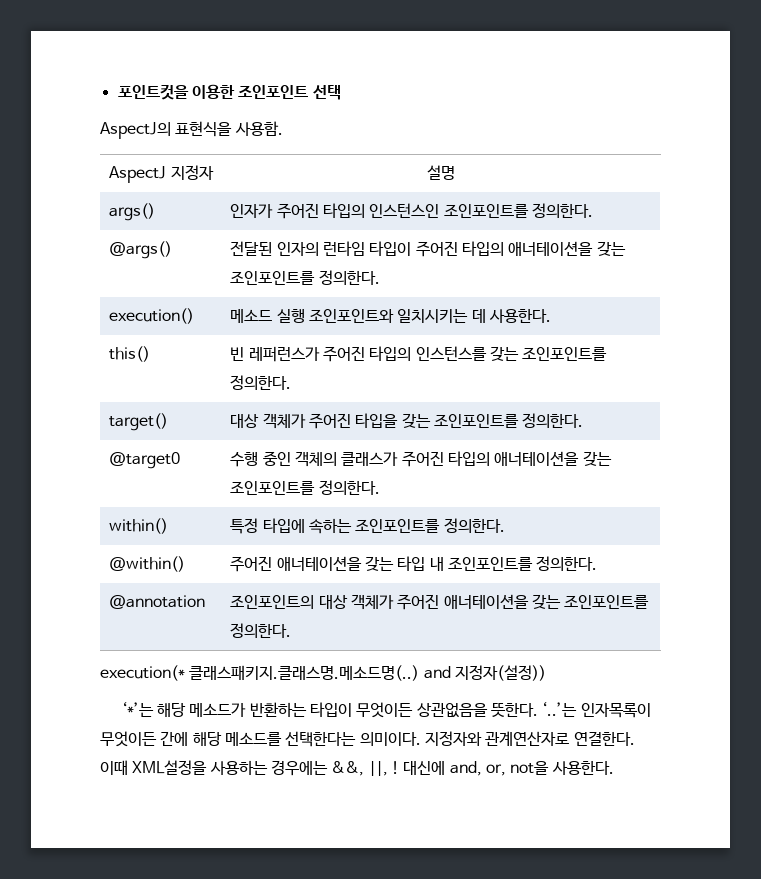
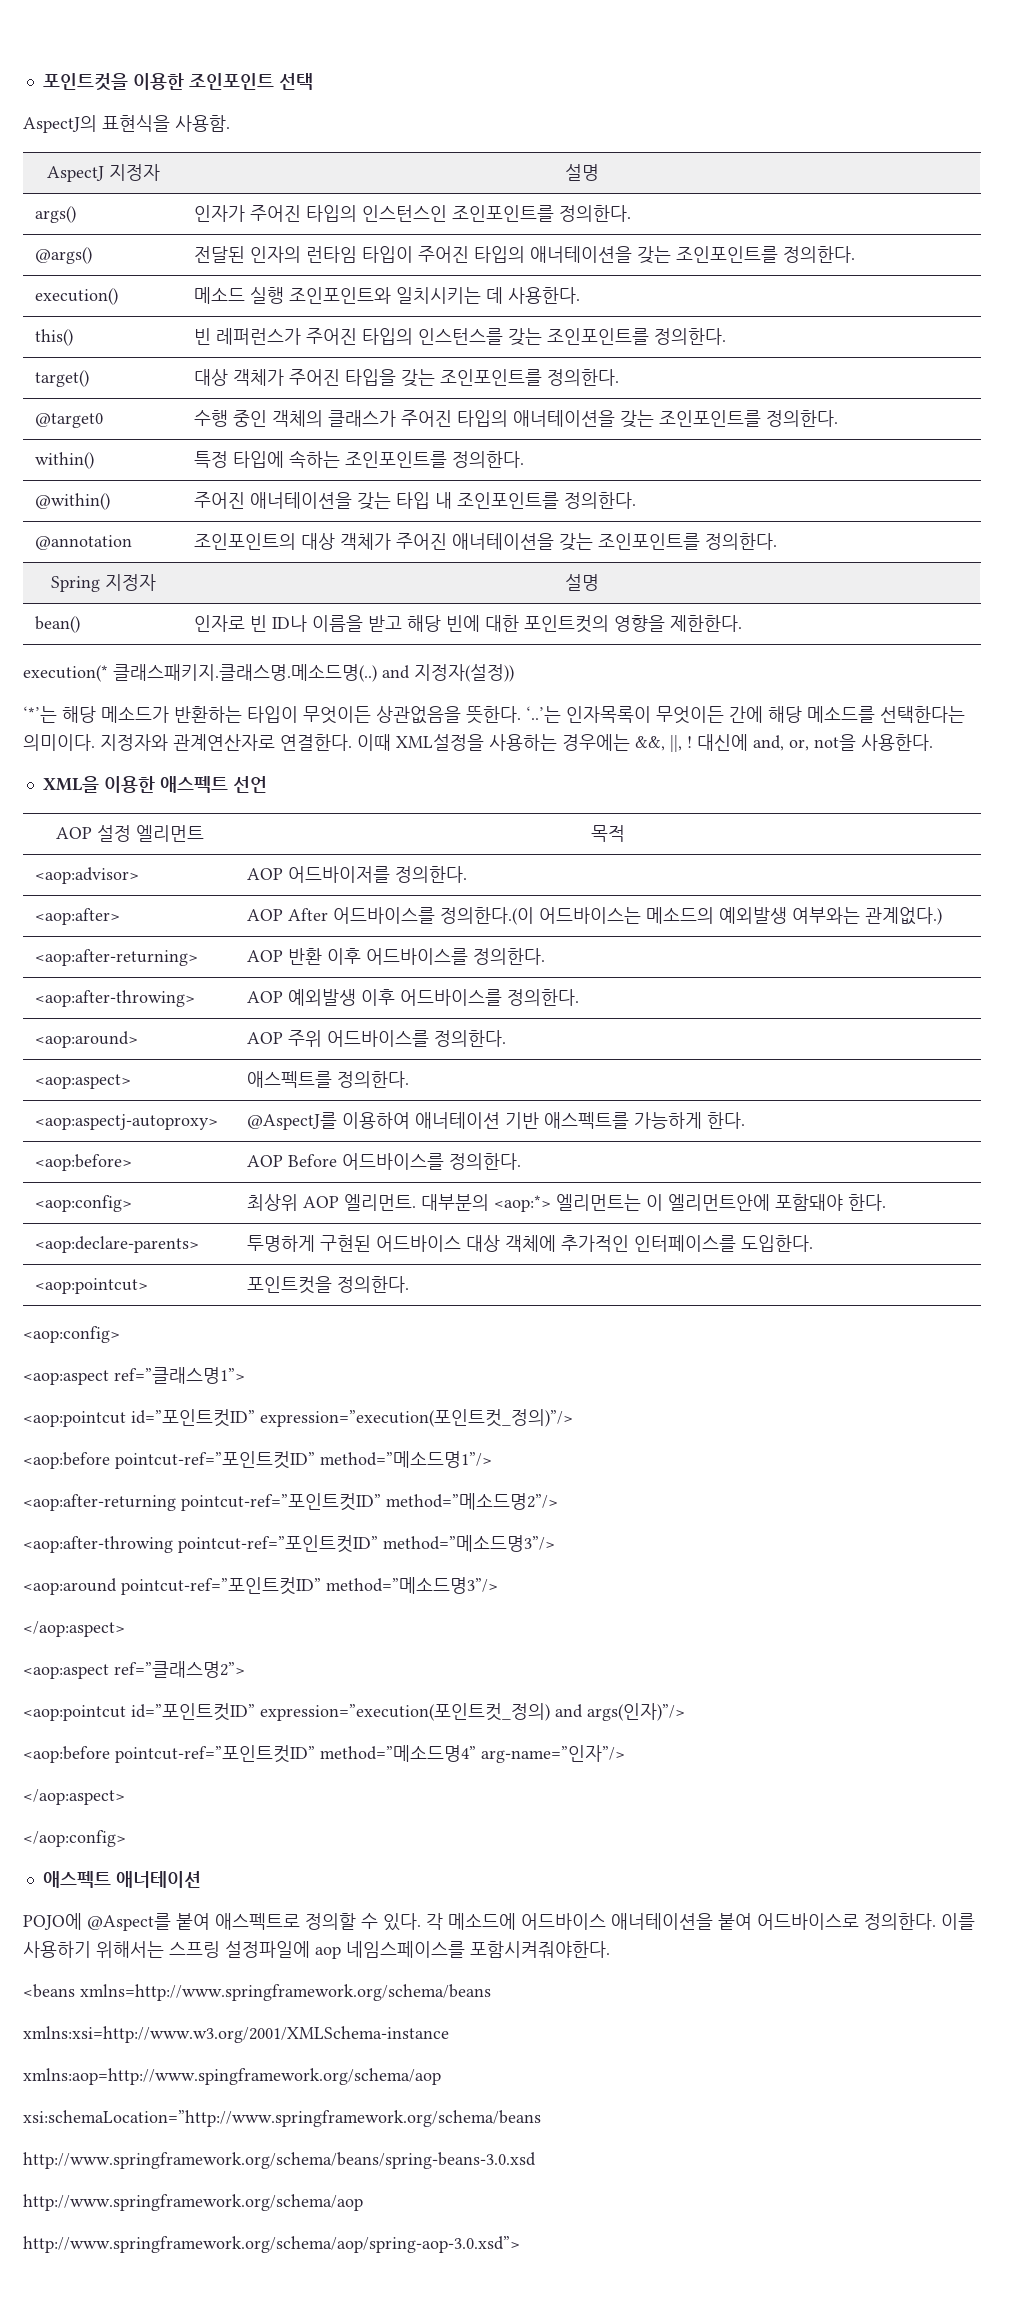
(292, 630) none -> [50,574,156,592] [564,574,599,591] [35,616,81,633] [194,615,743,633] // Spring 지정자 | 설명 // bean() | 인자로 빈 ID나 이름을 받고 해당 빈에 대한 포인트컷의 영향을 제한한다.
(614, 767) none -> [42,776,267,793] [55,825,204,842] [591,825,625,842] [35,867,140,884] [247,866,468,883] [35,908,121,925] [247,907,943,925] [35,949,199,966] [247,948,546,965] [35,990,196,1007] [247,989,580,1006] [35,1031,139,1048] [247,1030,507,1047] [35,1074,132,1089] [247,1071,410,1088] [35,1114,219,1130] [247,1112,746,1130] [35,1154,133,1171] [247,1153,522,1170] [35,1195,133,1212] [247,1194,887,1212] [35,1236,200,1253] [247,1235,814,1252] [35,1278,149,1294] [247,1276,410,1294] [23,1326,120,1343] [23,1367,245,1385] [23,1409,573,1427] [23,1451,492,1469] [23,1493,558,1511] [23,1535,555,1553] [23,1577,498,1595] [23,1621,125,1637] [23,1661,245,1679] [23,1703,685,1721] [23,1745,625,1763] [23,1789,125,1805] [23,1830,126,1847] [42,1871,201,1888] [23,1913,975,1931] [23,1941,610,1959] [23,1984,491,2001] [23,2026,449,2043] [23,2068,441,2085] [23,2110,541,2127] [23,2152,536,2169] [23,2194,363,2211] [23,2236,520,2253] // XML을 이용한 애스펙트 선언 // AOP 설정 엘리먼트 | 목적 // <aop:advisor> | AOP 어드바이저를 정의한다. // <aop:after> | AOP After 어드바이스를 정의한다.(이 어드바이스는 메소드의 예외발생 여부와는 관계없다.) // <aop:after-returning> | AOP 반환 이후 어드바이스를 정의한다. // <aop:after-throwing> | AOP 예외발생 이후 어드바이스를 정의한다. // <aop:around> | AOP 주위 어드바이스를 정의한다. // <aop:aspect> | 애스펙트를 정의한다. // <aop:aspectj-autoproxy> | @AspectJ를 이용하여 애너테이션 기반 애스펙트를 가능하게 한다. // <aop:before> | AOP Before 어드바이스를 정의한다. // <aop:config> | 최상위 AOP 엘리먼트. 대부분의 <aop:*> 엘리먼트는 이 엘리먼트안에 포함돼야 한다. // <aop:declare-parents> | 투명하게 구현된 어드바이스 대상 객체에 추가적인 인터페이스를 도입한다. // <aop:pointcut> | 포인트컷을 정의한다. // <aop:config> // <aop:aspect ref=”클래스명1”> // <aop:pointcut id=”포인트컷ID” expression=”execution(포인트컷_정의)”/> // <aop:before pointcut-ref=”포인트컷ID” method=”메소드명1”/> // <aop:after-returning pointcut-ref=”포인트컷ID” method=”메소드명2”/> // <aop:after-throwing pointcut-ref=”포인트컷ID” method=”메소드명3”/> // <aop:around pointcut-ref=”포인트컷ID” method=”메소드명3”/> // </aop:aspect> // <aop:aspect ref=”클래스명2”> // <aop:pointcut id=”포인트컷ID” expression=”execution(포인트컷_정의) and args(인자)”/> // <aop:before pointcut-ref=”포인트컷ID” method=”메소드명4” arg-name=”인자”/> // </aop:aspect> // </aop:config> // 애스펙트 애너테이션 // POJO에 @Aspect를 붙여 애스펙트로 정의할 수 있다. 각 메소드에 어드바이스 애너테이션을 붙여 어드바이스로 정의한다. 이를 사용하기 위해서는 스프링 설정파일에 aop 네임스페이스를 포함시켜줘야한다. // <beans xmlns=http://www.springframework.org/schema/beans // xmlns:xsi=http://www.w3.org/2001/XMLSchema-instance // xmlns:aop=http://www.spingframework.org/schema/aop // xsi:schemaLocation=”http://www.springframework.org/schema/beans // http://www.springframework.org/schema/beans/spring-beans-3.0.xsd // http://www.springframework.org/schema/aop // http://www.springframework.org/schema/aop/spring-aop-3.0.xsd”>

